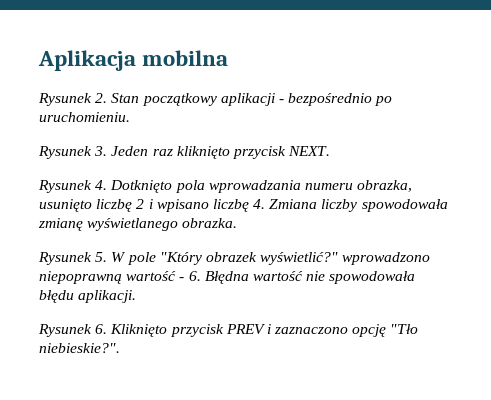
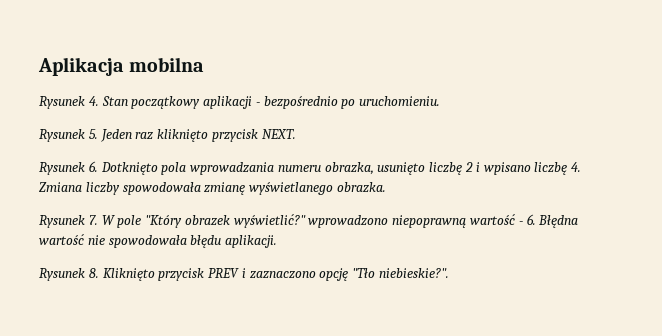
[95,93,108,103] 2. -> [88,96,99,106] 4.
[94,146,108,156] 3. -> [88,129,98,139] 5.
[95,180,108,190] 4. -> [88,161,98,172] 6.
[95,252,108,262] 5. -> [88,215,98,225] 7.
[95,324,108,334] 6. -> [88,268,99,278] 8.

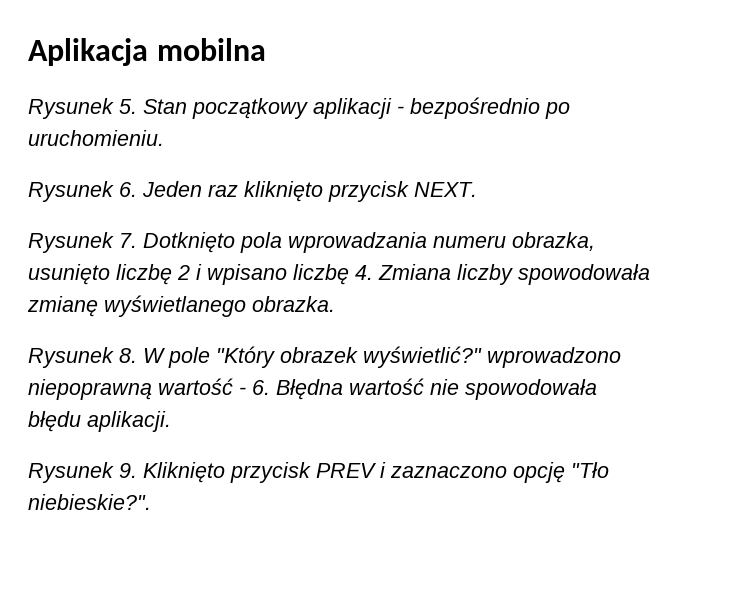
[88,96,99,106] 4. -> [119,99,137,114] 5.
[88,129,98,139] 5. -> [119,182,137,197] 6.
[88,161,98,172] 6. -> [119,233,137,248] 7.
[88,215,98,225] 7. -> [119,348,137,363] 8.
[88,268,99,278] 8. -> [119,463,137,478] 9.

